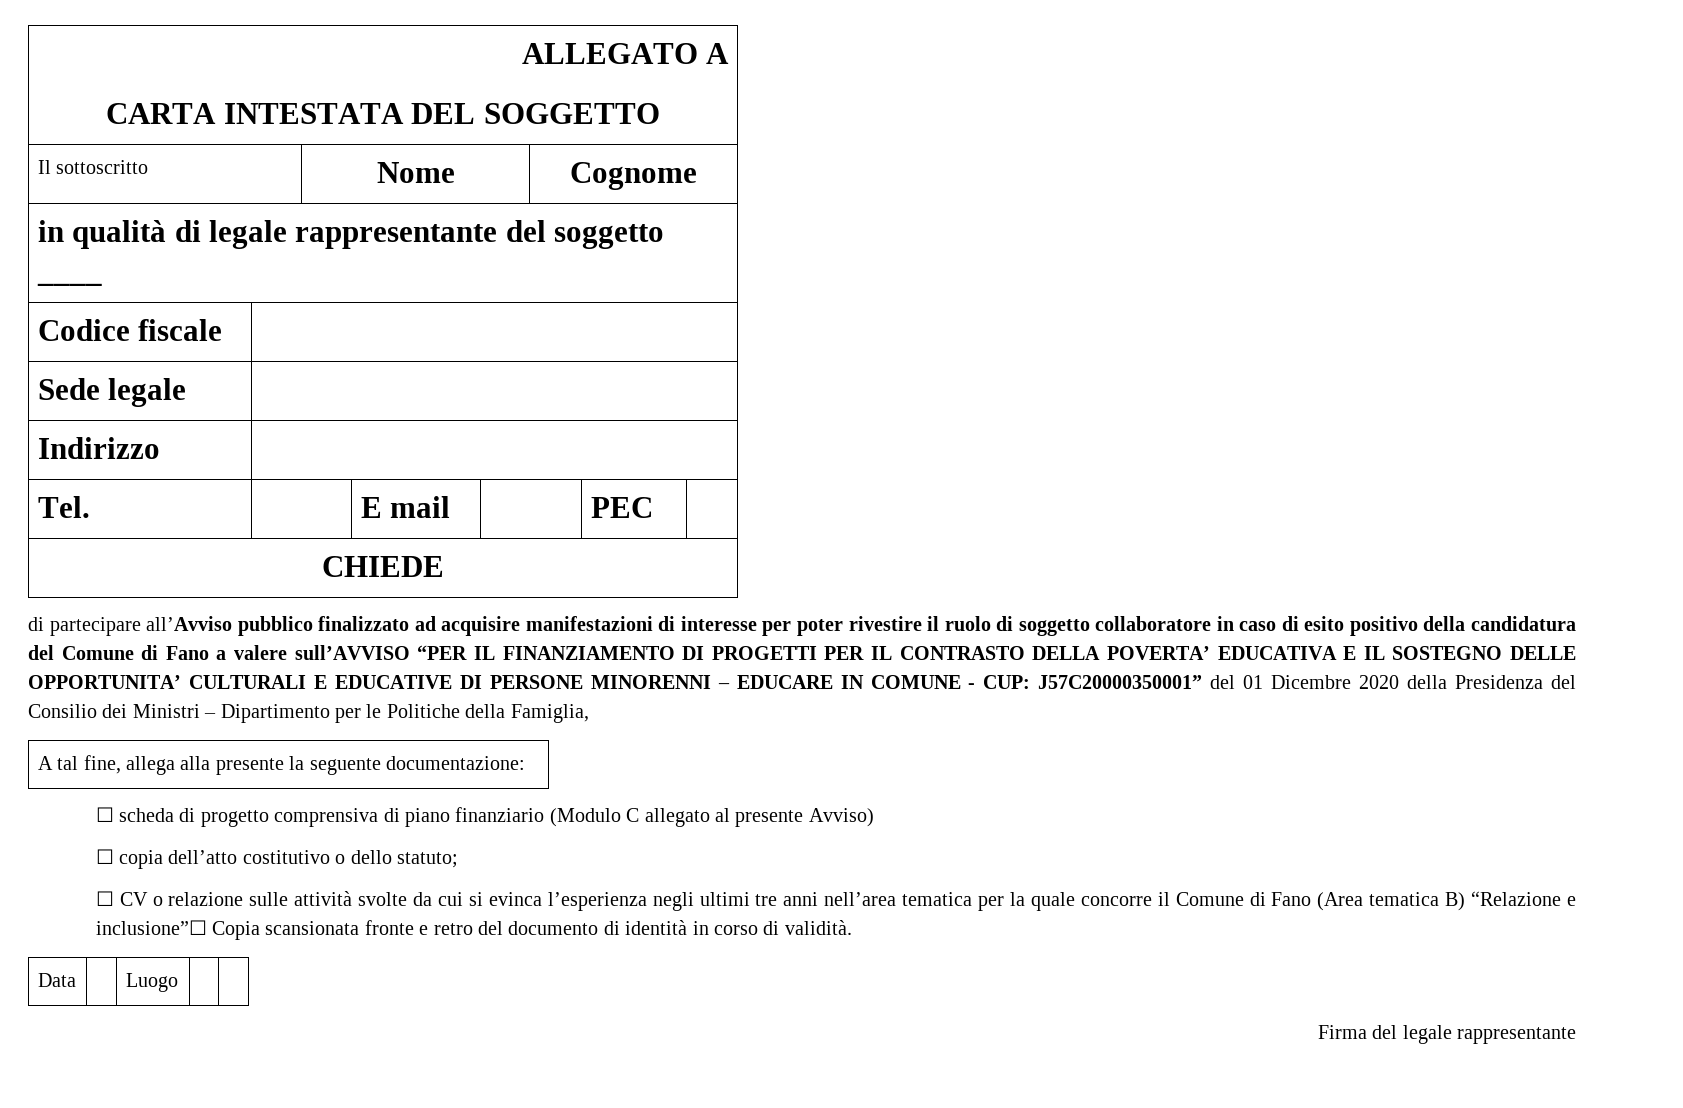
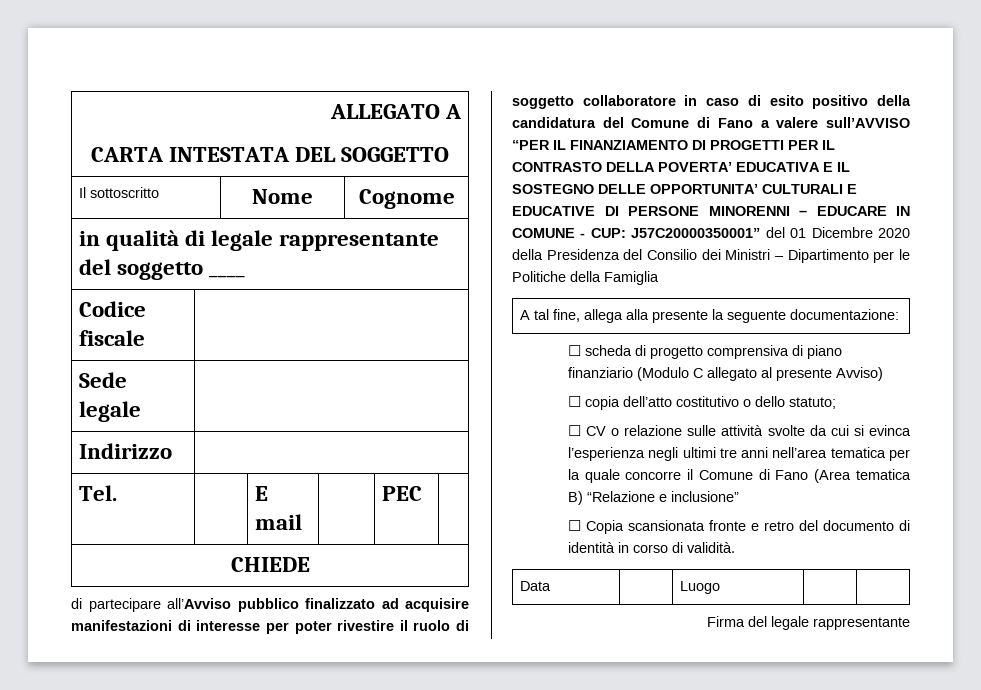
[510,704,589,723] Famiglia, -> [604,271,659,285] Famiglia
[95,920,207,935] inclusione”☐ -> [670,491,739,502] [567,520,581,531] inclusione” // ☐

